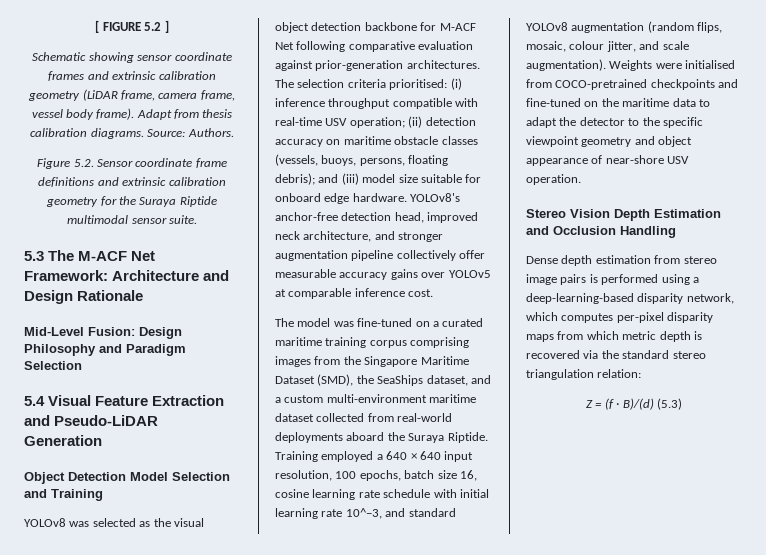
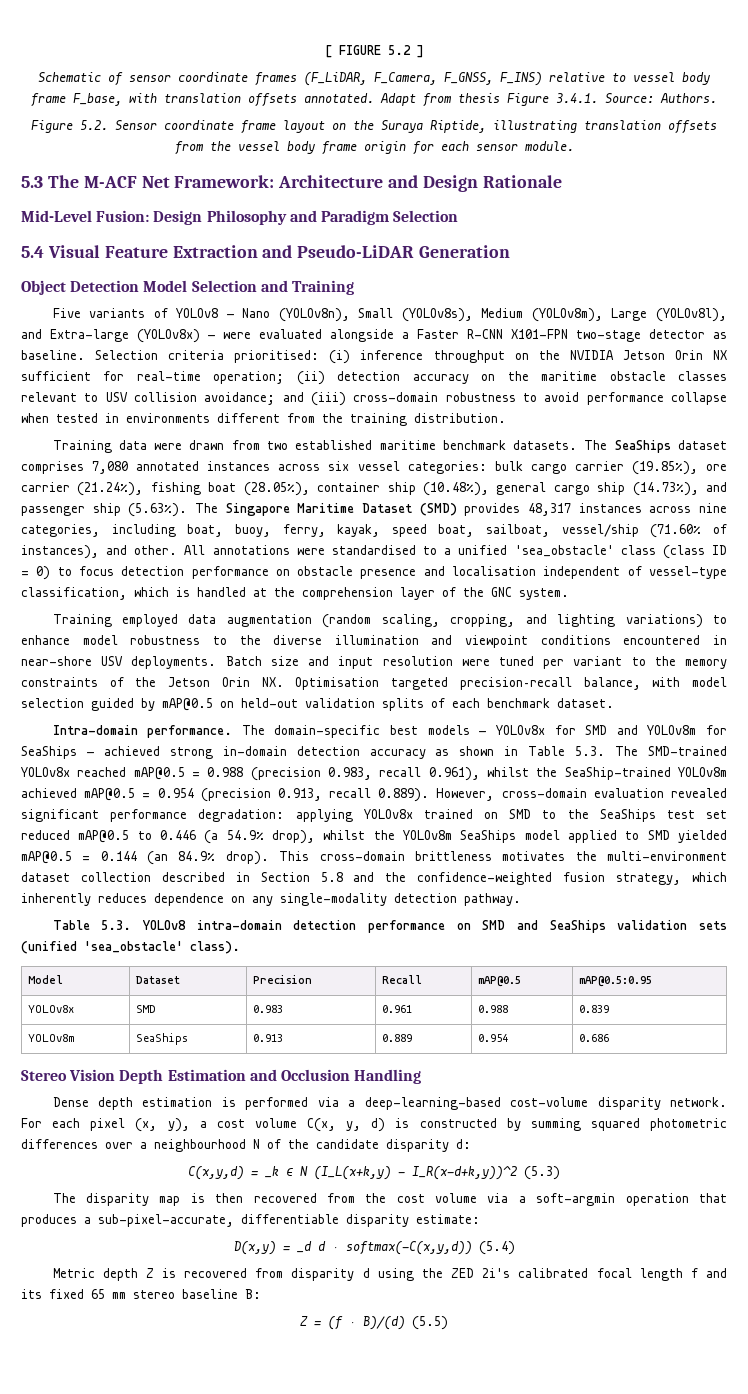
[88,52,134,63] showing -> [108,72,123,86] of
[87,71,216,80] [28,89,235,101] [31,108,135,120] and extrinsic calibration geometry (LiDAR frame, camera frame, vessel body frame). -> [304,72,710,86] [31,93,374,107] (F_LiDAR, F_Camera, F_GNSS, F_INS) relative to vessel body frame F_base, with translation offsets annotated.
[30,128,144,139] calibration diagrams. -> [507,93,598,106] Figure 3.4.1.
[38,177,226,187] [46,196,217,207] [67,215,197,224] definitions and extrinsic calibration geometry for the Suraya Riptide multimodal sensor suite. -> [283,120,717,134] [174,141,574,155] layout on the Suraya Riptide, illustrating translation offsets from the vessel body frame origin for each sensor module.
[24,518,204,527] [275,22,476,33] [275,41,474,52] [275,60,480,71] [275,79,345,88] YOLOv8 was selected as the visual object detection backbone for M-ACF Net following comparative evaluation against prior-generation architectures. The selection -> [52,308,728,322] [21,329,727,343] [21,350,159,360] Five variants of YOLOv8 — Nano (YOLOv8n), Small (YOLOv8s), Medium (YOLOv8m), Large (YOLOv8l), and Extra-large (YOLOv8x) — were evaluated alongside a Faster R-CNN X101-FPN two-stage detector as baseline. Selection
[392,98,479,109] [275,117,348,126] compatible with real-time USV -> [514,350,728,360] [21,371,201,381] on the NVIDIA Jetson Orin NX sufficient for real-time
(341, 142) none -> [507,371,529,381] the
[275,154,449,166] [275,173,482,185] [275,193,461,204] [275,212,479,223] [275,231,444,242] [275,250,486,261] [275,269,491,280] [275,288,434,299] [275,318,484,327] [275,337,470,348] [275,356,469,367] [275,374,491,386] [275,394,477,403] [275,413,453,422] [275,432,488,443] [275,451,474,462] [275,470,477,481] [275,489,489,500] [275,508,456,519] [526,21,723,33] [526,41,689,52] [526,59,736,71] [526,79,739,90] [526,98,710,107] [526,117,703,128] [526,136,693,147] [526,155,690,166] [526,174,581,185] (vessels, buoys, persons, floating debris); and (iii) model size suitable for onboard edge hardware. YOLOv8's anchor-free detection head, improved neck architecture, and stronger augmentation pipeline collectively offer measurable accuracy gains over YOLOv5 at comparable inference cost. // The model was fine-tuned on a curated maritime training corpus comprising images from the Singapore Maritime Dataset (SMD), the SeaShips dataset, and a custom multi-environment maritime dataset collected from real-world deployments aboard the Suraya Riptide. Training employed a 640 × 640 input resolution, 100 epochs, batch size 16, cosine learning rate schedule with initial learning rate 10^−3, and standard YOLOv8 augmentation (random flips, mosaic, colour jitter, and scale augmentation). Weights were initialised from COCO-pretrained checkpoints and fine-tuned on the maritime data to adapt the detector to the specific viewpoint geometry and object appearance of near-shore USV operation. -> [21,392,728,406] [21,413,506,426] [52,440,728,453] [21,461,727,475] [21,482,727,496] [21,503,727,517] [21,524,727,538] [21,545,727,559] [21,566,727,580] [21,587,569,600] [52,614,728,628] [21,635,727,648] [21,656,727,669] [21,677,728,690] [21,698,614,711] [52,725,727,738] [21,746,727,759] [21,767,728,781] [21,788,727,802] [21,809,727,822] [21,830,728,844] [21,851,727,865] [21,872,727,885] [21,893,521,906] [52,920,727,933] [21,941,240,954] [28,975,64,984] [136,976,181,984] [253,975,313,984] [382,975,423,984] [478,976,522,987] [579,976,653,987] [28,1005,75,1013] [136,1005,157,1013] [253,1005,284,1013] [382,1005,413,1013] [478,1005,509,1013] [579,1005,610,1013] [28,1034,76,1042] [136,1033,189,1045] [253,1034,284,1042] [382,1034,413,1042] [478,1034,509,1042] [579,1034,610,1042] relevant to USV collision avoidance; and (iii) cross-domain robustness to avoid performance collapse when tested in environments different from the training distribution. // Training data were drawn from two established maritime benchmark datasets. The SeaShips dataset comprises 7,080 annotated instances across six vessel categories: bulk cargo carrier (19.85%), ore carrier (21.24%), fishing boat (28.05%), container ship (10.48%), general cargo ship (14.73%), and passenger ship (5.63%). The Singapore Maritime Dataset (SMD) provides 48,317 instances across nine categories, including boat, buoy, ferry, kayak, speed boat, sailboat, vessel/ship (71.60% of instances), and other. All annotations were standardised to a unified 'sea_obstacle' class (class ID = 0) to focus detection performance on obstacle presence and localisation independent of vessel-type classification, which is handled at the comprehension layer of the GNC system. // Training employed data augmentation (random scaling, cropping, and lighting variations) to enhance model robustness to the diverse illumination and viewpoint conditions encountered in near-shore USV deployments. Batch size and input resolution were tuned per variant to the memory constraints of the Jetson Orin NX. Optimisation targeted precision–recall balance, with model selection guided by mAP@0.5 on held-out validation splits of each benchmark dataset. // Intra-domain performance. The domain-specific best models — YOLOv8x for SMD and YOLOv8m for SeaShips — achieved strong in-domain detection accuracy as shown in Table 5.3. The SMD-trained YOLOv8x reached mAP@0.5 = 0.988 (precision 0.983, recall 0.961), whilst the SeaShip-trained YOLOv8m achieved mAP@0.5 = 0.954 (precision 0.913, recall 0.889). However, cross-domain evaluation revealed significant performance degradation: applying YOLOv8x trained on SMD to the SeaShips test set reduced mAP@0.5 to 0.446 (a 54.9% drop), whilst the YOLOv8m SeaShips model applied to SMD yielded mAP@0.5 = 0.144 (an 84.9% drop). This cross-domain brittleness motivates the multi-environment dataset collection described in Section 5.8 and the confidence-weighted fusion strategy, which inherently reduces dependence on any single-modality detection pathway. // Table 5.3. YOLOv8 intra-domain detection performance on SMD and SeaShips validation sets (unified 'sea_obstacle' class). // Model | Dataset | Precision | Recall | mAP@0.5 | mAP@0.5:0.95 // YOLOv8x | SMD | 0.983 | 0.961 | 0.988 | 0.839 // YOLOv8m | SeaShips | 0.913 | 0.889 | 0.954 | 0.686
[654,255,717,264] [526,274,587,285] from stereo image pairs -> (213, 1102) none
[661,274,690,285] using -> [317,1097,339,1107] via
[637,293,734,304] [526,312,714,323] [526,331,702,342] [526,350,706,359] [526,369,642,380] disparity network, which computes per-pixel disparity maps from which metric depth is recovered via the standard stereo triangulation relation: -> [510,1097,727,1110] [21,1118,727,1132] [21,1139,471,1152] [188,1166,560,1180] [52,1193,727,1206] [21,1214,480,1227] [233,1241,515,1255] [52,1268,728,1281] [21,1289,261,1299] cost-volume disparity network. For each pixel (x, y), a cost volume C(x, y, d) is constructed by summing squared photometric differences over a neighbourhood N of the candidate disparity d: // C(x,y,d) = _k ∈ N (I_L(x+k,y) - I_R(x-d+k,y))^2 (5.3) // The disparity map is then recovered from the cost volume via a soft-argmin operation that produces a sub-pixel-accurate, differentiable disparity estimate: // D(x,y) = _d d · softmax(-C(x,y,d)) (5.4) // Metric depth Z is recovered from disparity d using the ZED 2i's calibrated focal length f and its fixed 65 mm stereo baseline B:
[656,398,682,410] (5.3) -> [412,1316,448,1330] (5.5)

